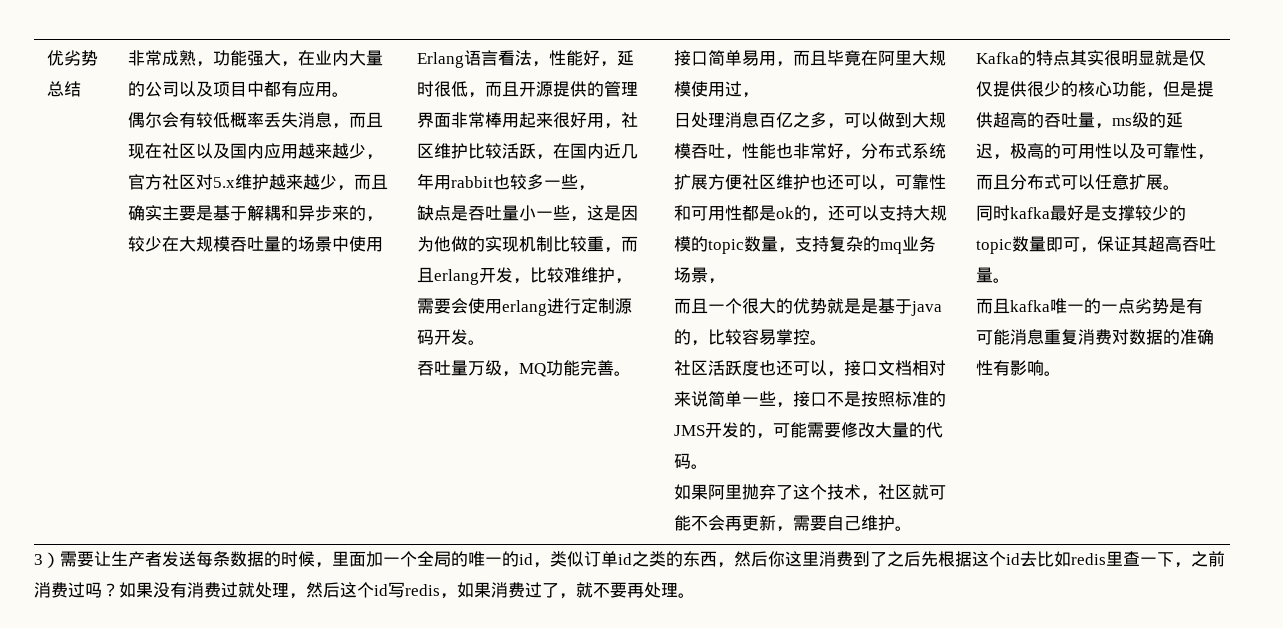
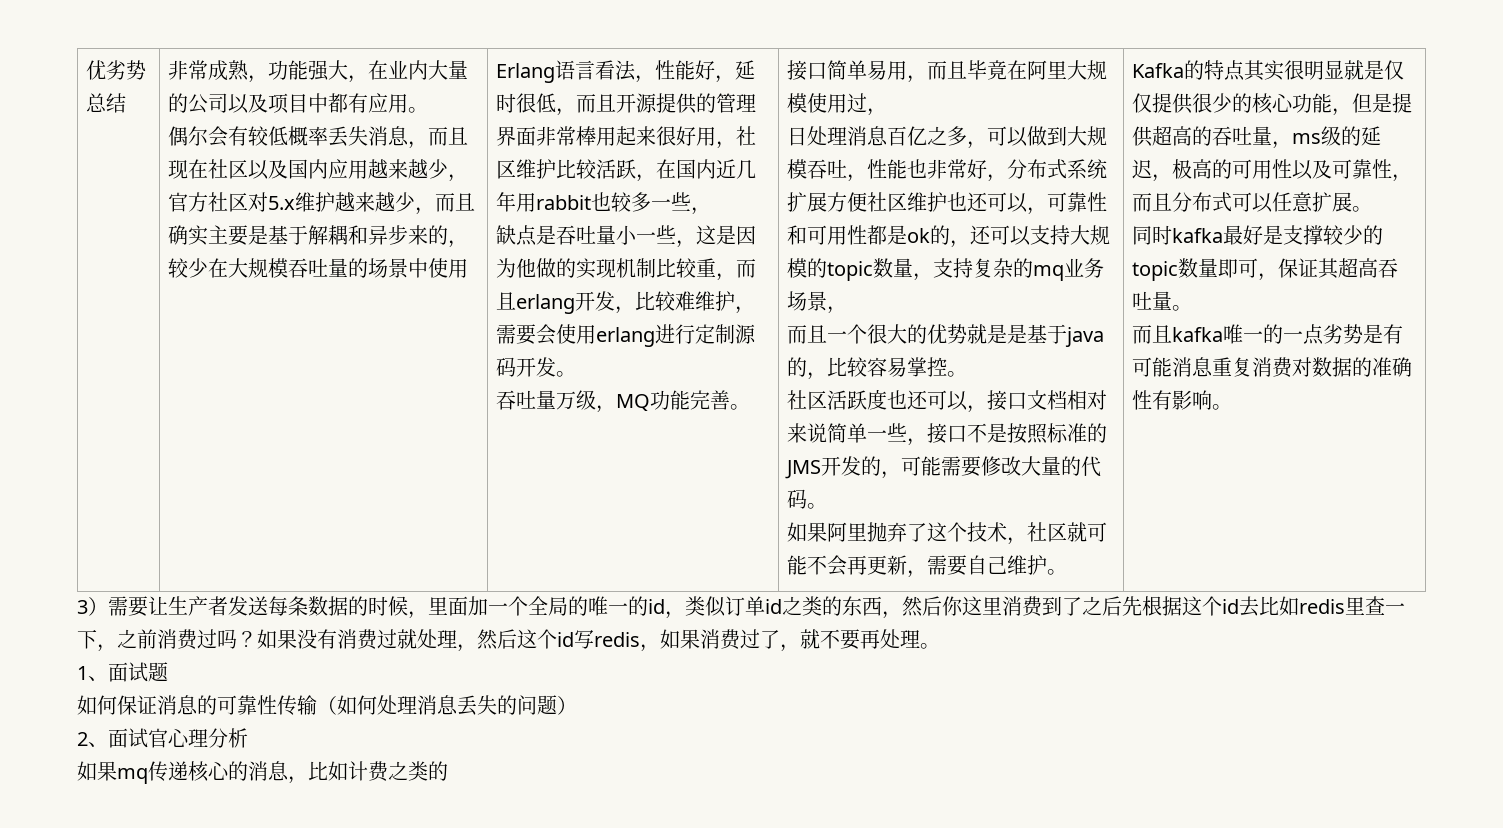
(695, 595) none -> [77,662,168,682] [77,695,577,716] [77,728,248,748] [77,761,448,784] // 1、面试题 // 如何保证消息的可靠性传输（如何处理消息丢失的问题） // 2、面试官心理分析 // 如果mq传递核心的消息，比如计费之类的

